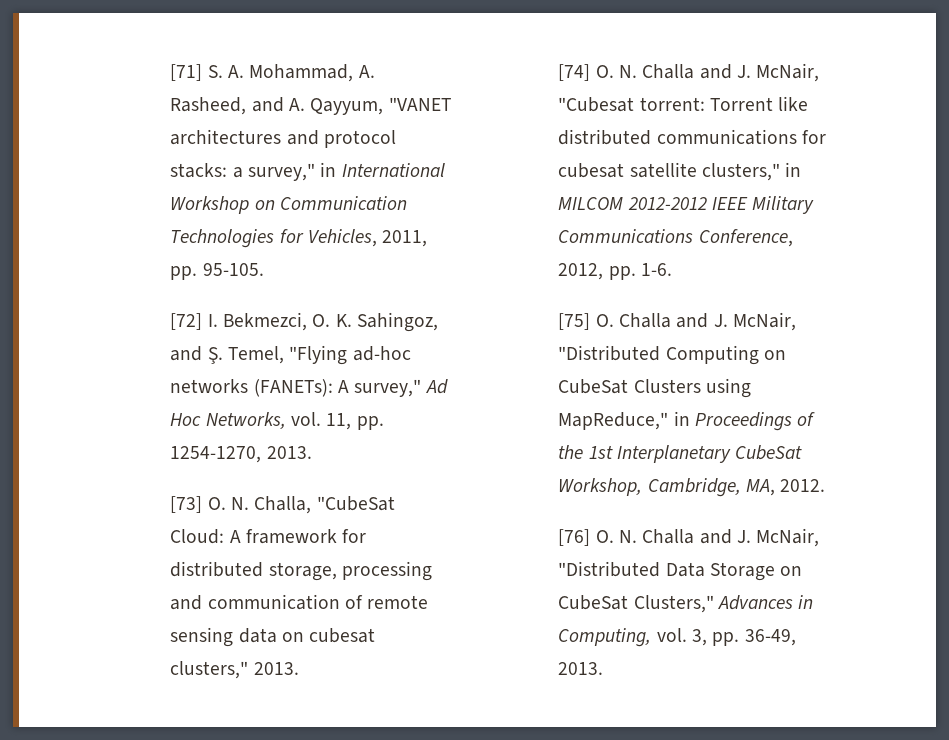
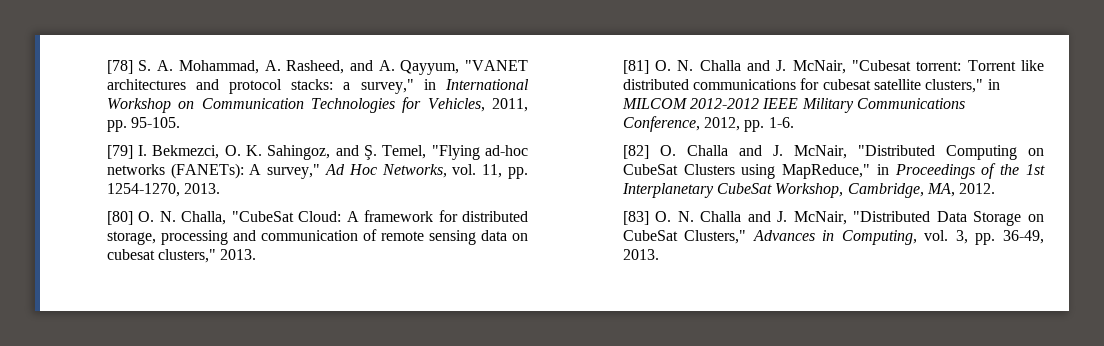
[170,64,203,81] [71] -> [106,60,133,74] [78]
[170,313,203,330] [72] -> [106,145,133,159] [79]
[170,496,203,513] [73] -> [106,211,133,225] [80]
[558,64,591,81] [74] -> [622,60,649,74] [81]
[558,313,591,330] [75] -> [622,145,649,159] [82]
[558,529,591,546] [76] -> [622,211,649,225] [83]

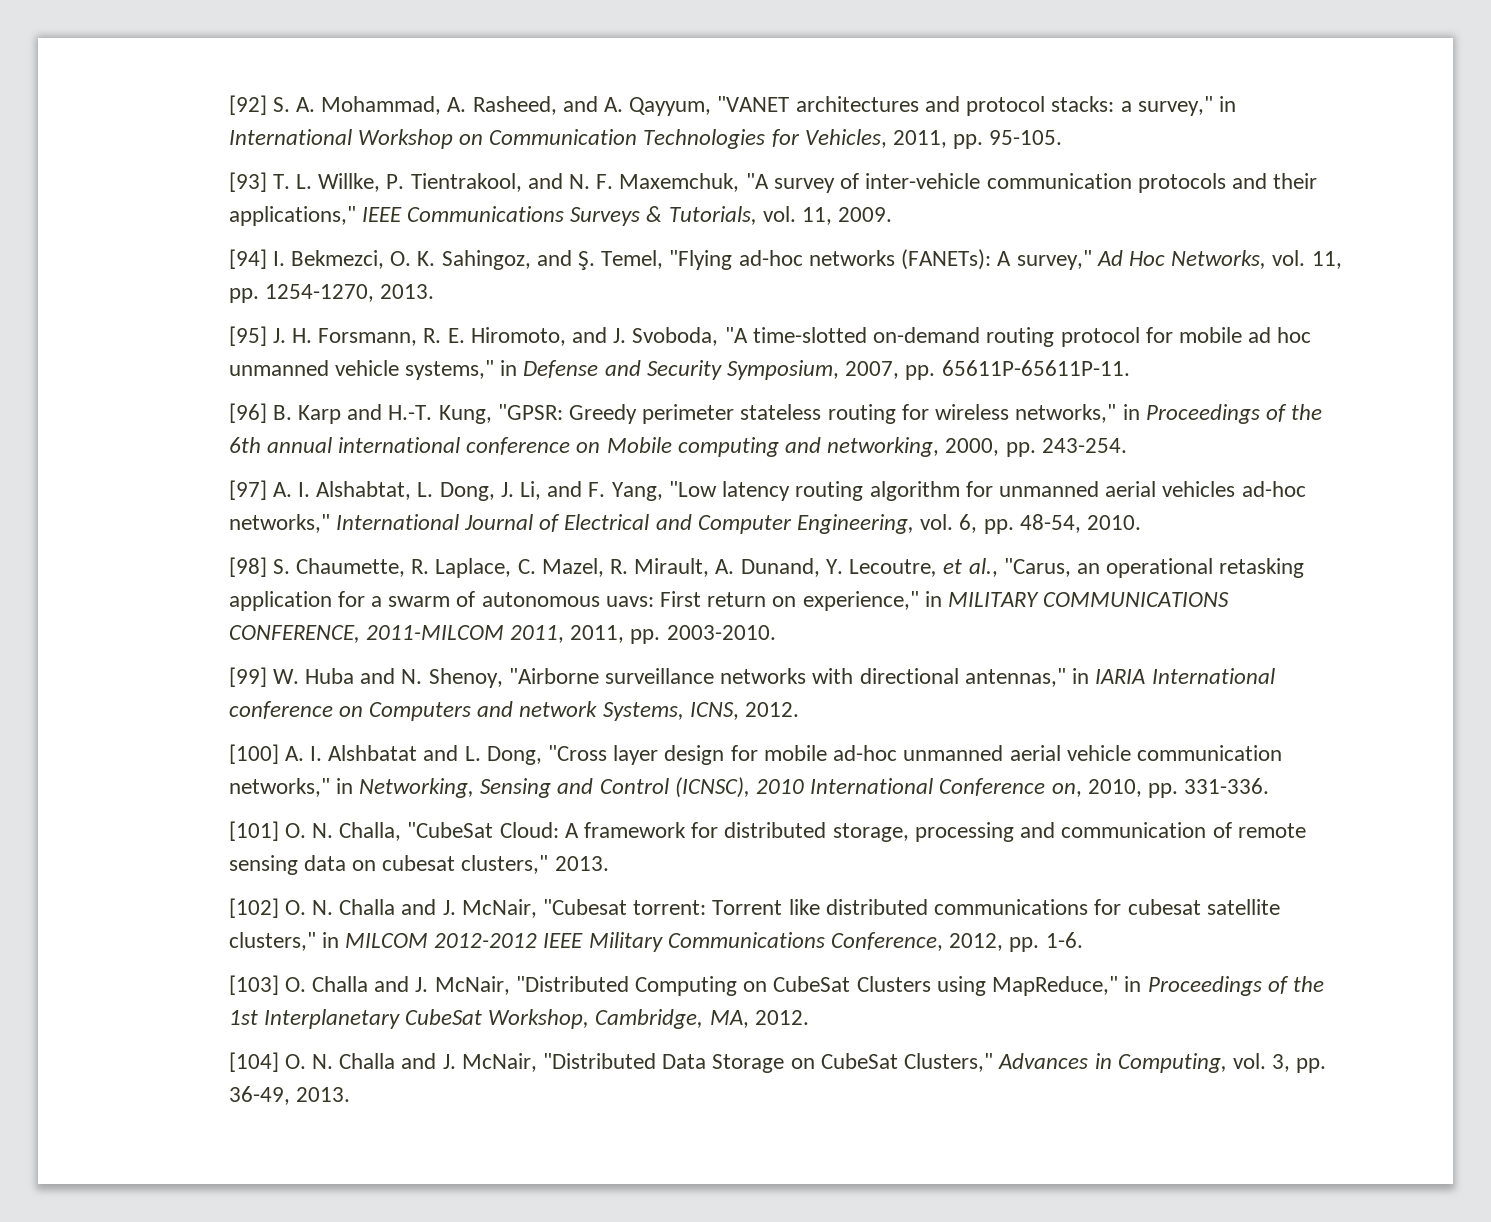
[106,60,133,74] [78] -> [228,95,267,115] [92]
[106,145,133,159] [79] -> [228,172,1318,193] [228,206,893,226] [228,249,267,269] [93] T. L. Willke, P. Tientrakool, and N. F. Maxemchuk, "A survey of inter-vehicle communication protocols and their applications," IEEE Communications Surveys & Tutorials, vol. 11, 2009. // [94]
[106,211,133,225] [80] -> [228,326,1312,347] [228,360,1130,380] [228,403,1323,424] [228,437,1127,457] [228,480,1306,501] [228,514,1142,534] [228,557,1305,578] [228,591,1230,611] [228,625,776,644] [228,667,1275,688] [228,701,800,721] [228,744,1282,765] [228,777,1270,798] [228,821,279,841] [95] J. H. Forsmann, R. E. Hiromoto, and J. Svoboda, "A time-slotted on-demand routing protocol for mobile ad hoc unmanned vehicle systems," in Defense and Security Symposium, 2007, pp. 65611P-65611P-11. // [96] B. Karp and H.-T. Kung, "GPSR: Greedy perimeter stateless routing for wireless networks," in Proceedings of the 6th annual international conference on Mobile computing and networking, 2000, pp. 243-254. // [97] A. I. Alshabtat, L. Dong, J. Li, and F. Yang, "Low latency routing algorithm for unmanned aerial vehicles ad-hoc networks," International Journal of Electrical and Computer Engineering, vol. 6, pp. 48-54, 2010. // [98] S. Chaumette, R. Laplace, C. Mazel, R. Mirault, A. Dunand, Y. Lecoutre, et al., "Carus, an operational retasking application for a swarm of autonomous uavs: First return on experience," in MILITARY COMMUNICATIONS CONFERENCE, 2011-MILCOM 2011, 2011, pp. 2003-2010. // [99] W. Huba and N. Shenoy, "Airborne surveillance networks with directional antennas," in IARIA International conference on Computers and network Systems, ICNS, 2012. // [100] A. I. Alshbatat and L. Dong, "Cross layer design for mobile ad-hoc unmanned aerial vehicle communication networks," in Networking, Sensing and Control (ICNSC), 2010 International Conference on, 2010, pp. 331-336. // [101]
[622,60,649,74] [81] -> [228,898,279,918] [102]
[622,145,649,159] [82] -> [228,975,279,995] [103]
[622,211,649,225] [83] -> [228,1052,279,1072] [104]

